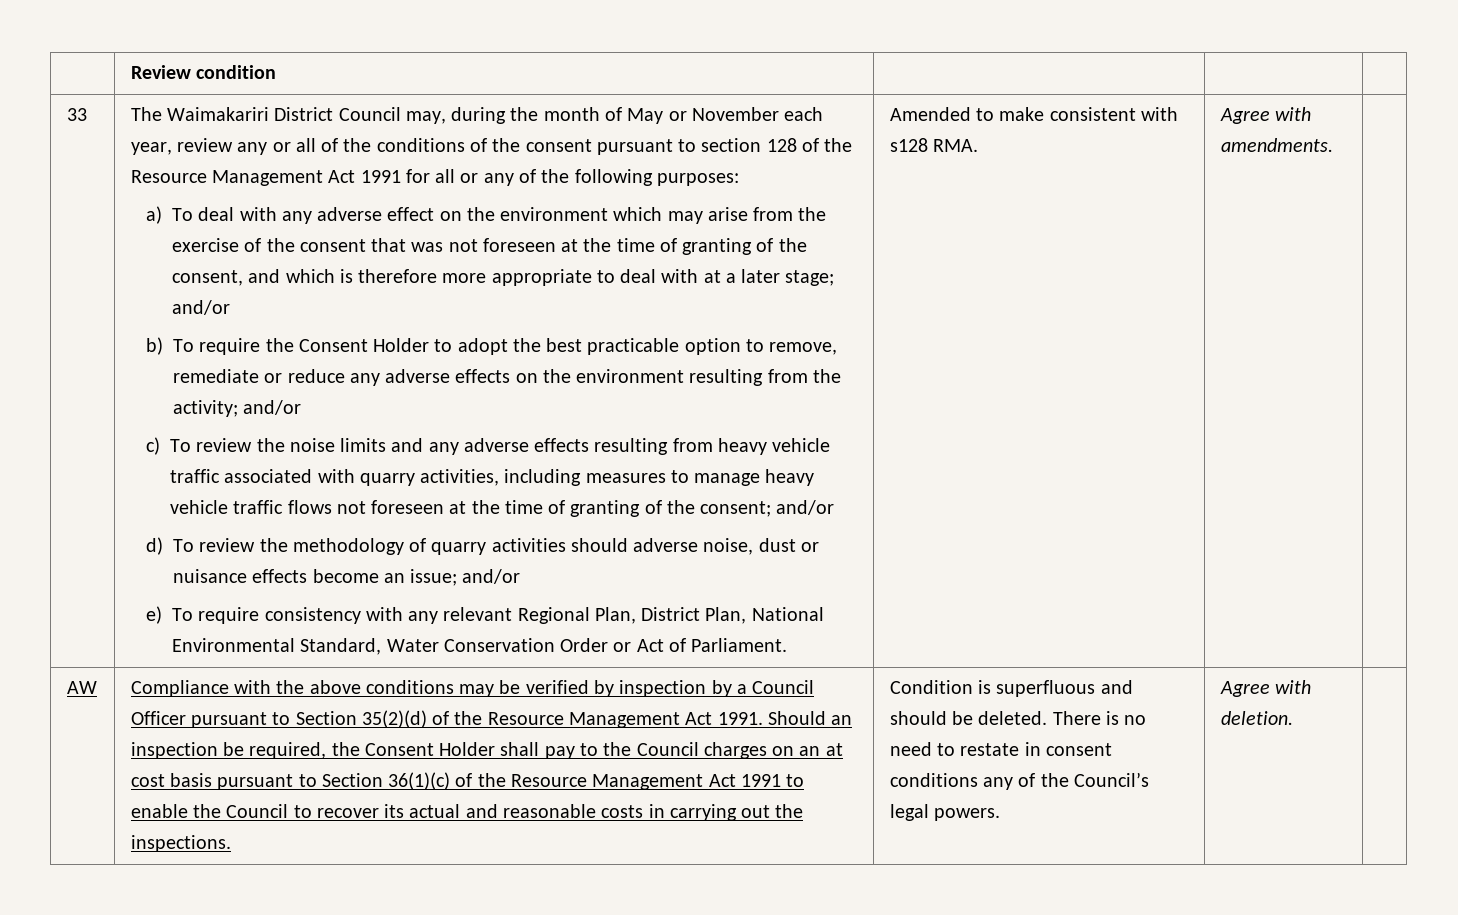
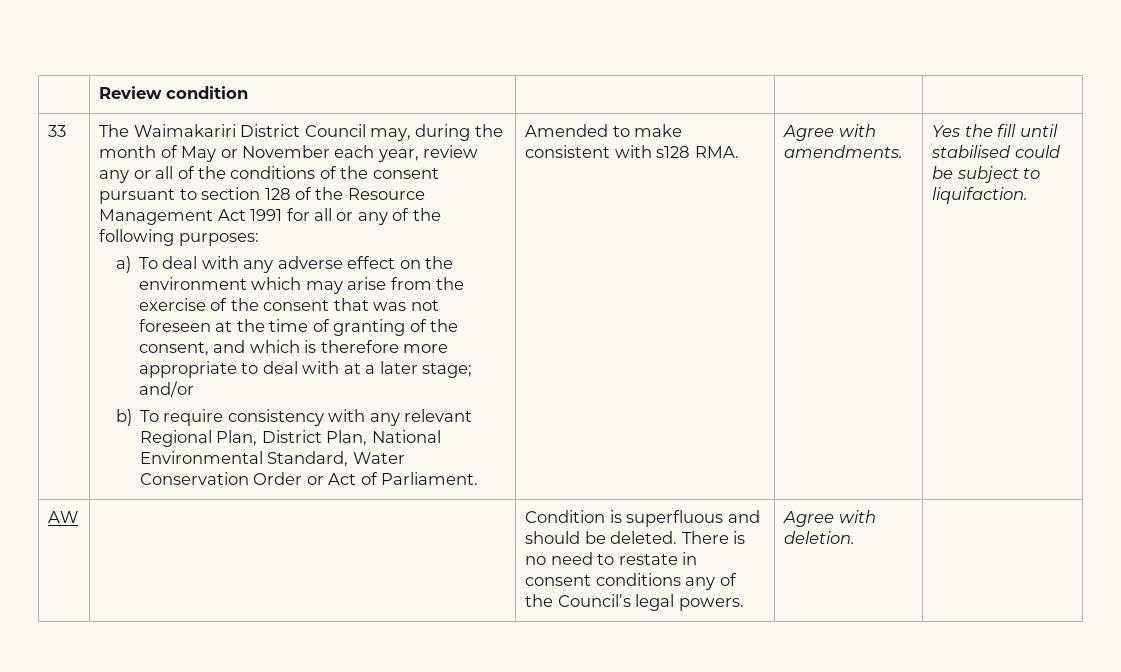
[265,338,838,355] [173,369,841,386] [173,400,302,417] [146,437,831,455] [170,469,815,486] [170,500,835,517] [146,537,819,555] [173,569,521,586] [146,606,260,624] the Consent Holder to adopt the best practicable option to remove, remediate or reduce any adverse effects on the environment resulting from the activity; and/or // c) To review the noise limits and any adverse effects resulting from heavy vehicle traffic associated with quarry activities, including measures to manage heavy vehicle traffic flows not foreseen at the time of granting of the consent; and/or // d) To review the methodology of quarry activities should adverse noise, dust or nuisance effects become an issue; and/or // e) To require -> (224, 417) none
[66,681,97,694] [130,680,815,697] [130,710,853,728] [130,742,843,759] [130,772,805,790] [130,804,804,821] [130,835,231,852] // AW | Compliance with the above conditions may be verified by inspection by a Council Officer pursuant to Section 35(2)(d) of the Resource Management Act 1991. Should an inspection be required, the Consent Holder shall pay to the Council charges on an at cost basis pursuant to Section 36(1)(c) of the Resource Management Act 1991 to enable the Council to recover its actual and reasonable costs in carrying out the inspections. -> [932,124,1058,137] [931,145,1061,158] [932,166,1041,183] [932,187,1029,204] [48,511,79,523] Yes the fill until stabilised could be subject to liquifaction. // AW |

